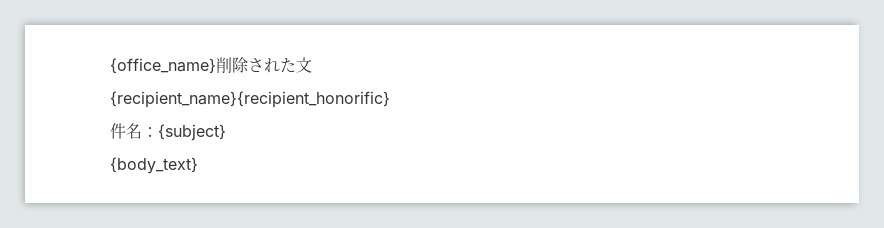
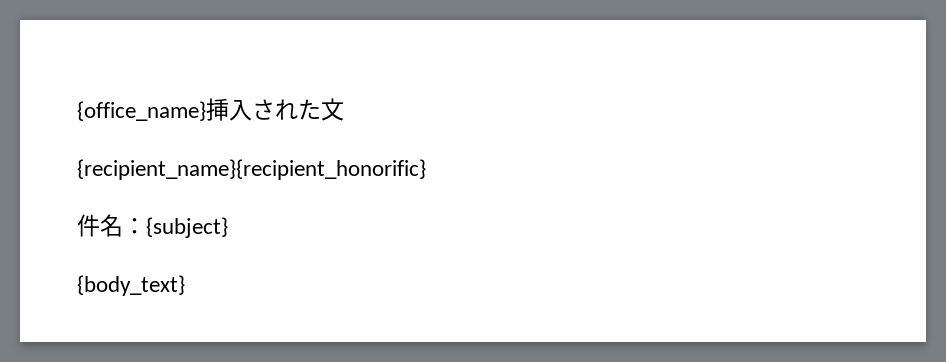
[216,57,249,73] 削除 -> [206,98,252,121] 挿入

